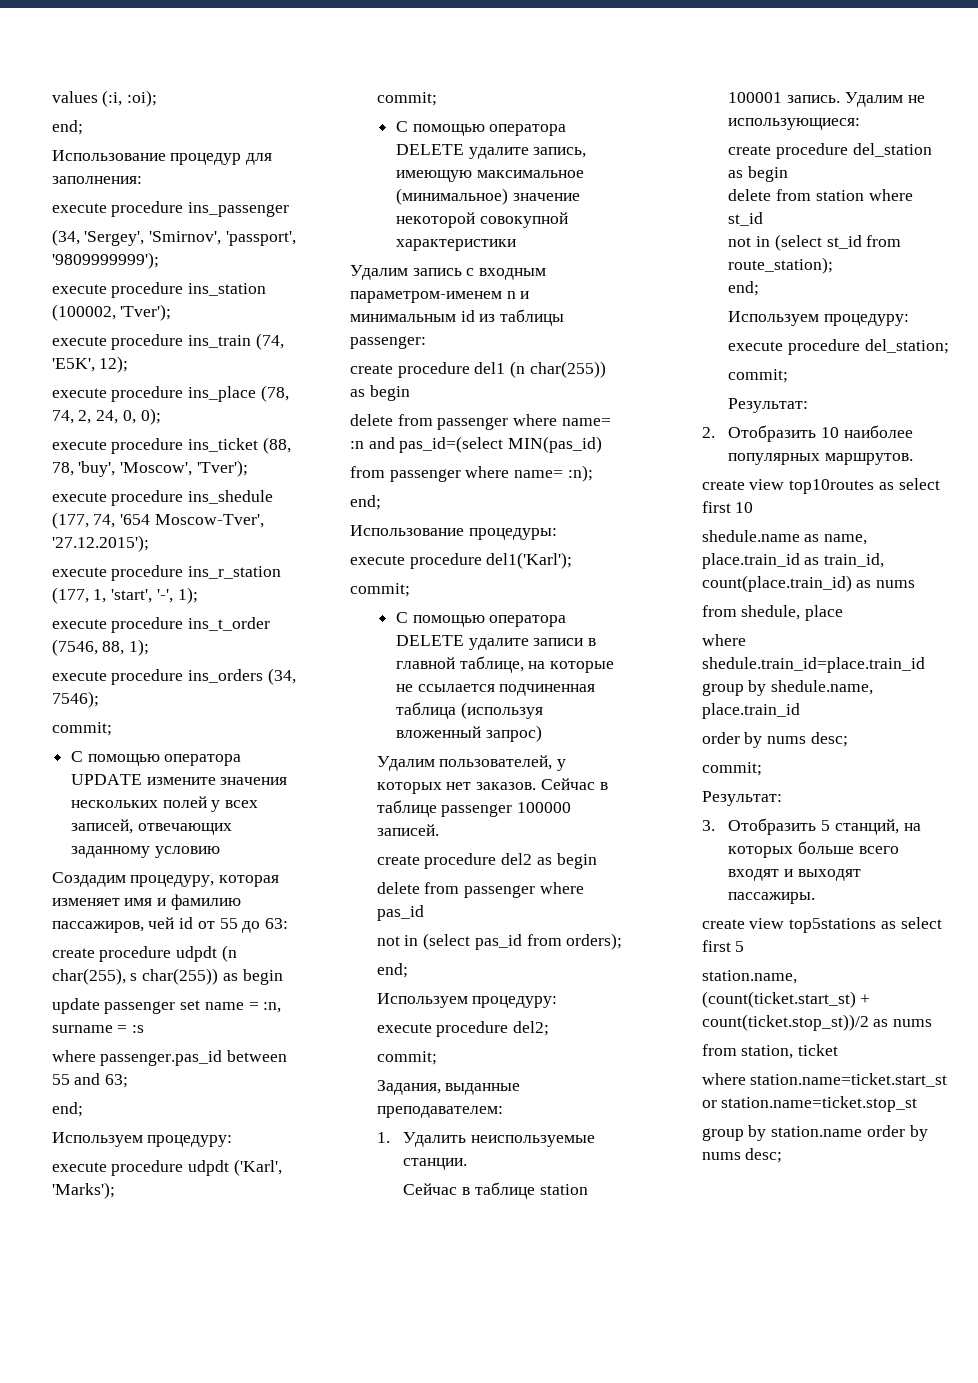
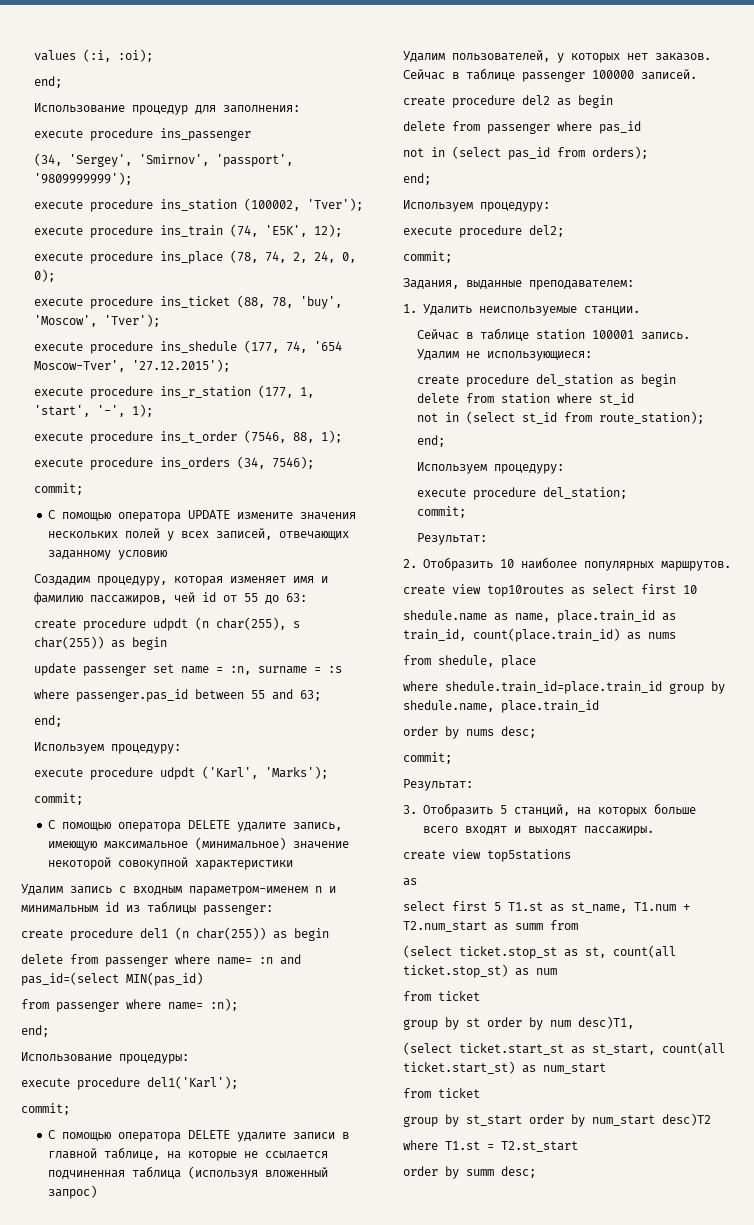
[880,921,896,929] as -> [403,878,418,886] // as //
[701,970,797,984] [701,991,871,1008] [701,1014,933,1031] [701,1044,839,1059] [701,1073,948,1087] [701,1096,918,1112] [701,1125,928,1141] [701,1152,741,1160] // station.name, (count(ticket.start_st) + count(ticket.stop_st))/2 as nums // from station, ticket // where station.name=ticket.start_st or station.name=ticket.stop_st // group by station.name order by nums -> [508,902,691,913] [403,920,579,932] [403,945,677,959] [403,964,558,978] [403,991,481,1001] [403,1016,635,1030] [403,1042,726,1055] [403,1061,607,1074] [403,1088,481,1098] [403,1113,712,1127] [403,1140,579,1152] [403,1166,495,1179] T1.st as st_name, T1.num + T2.num_start as summ from // (select ticket.stop_st as st, count(all ticket.stop_st) as num // from ticket // group by st order by num desc)T1, // (select ticket.start_st as st_start, count(all ticket.start_st) as num_start // from ticket // group by st_start order by num_start desc)T2 // where T1.st = T2.st_start // order by summ

